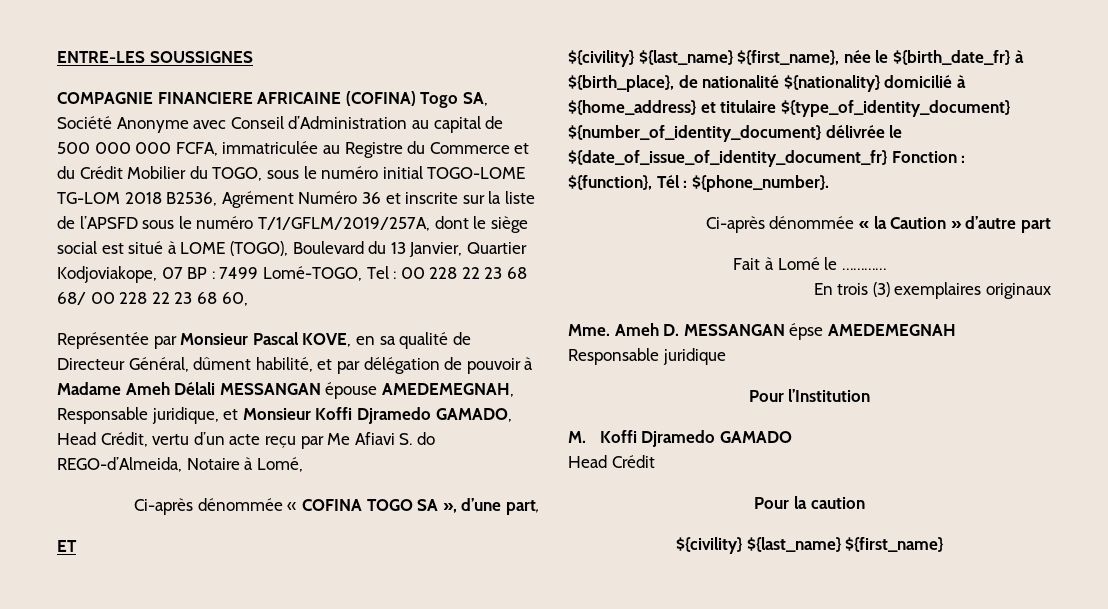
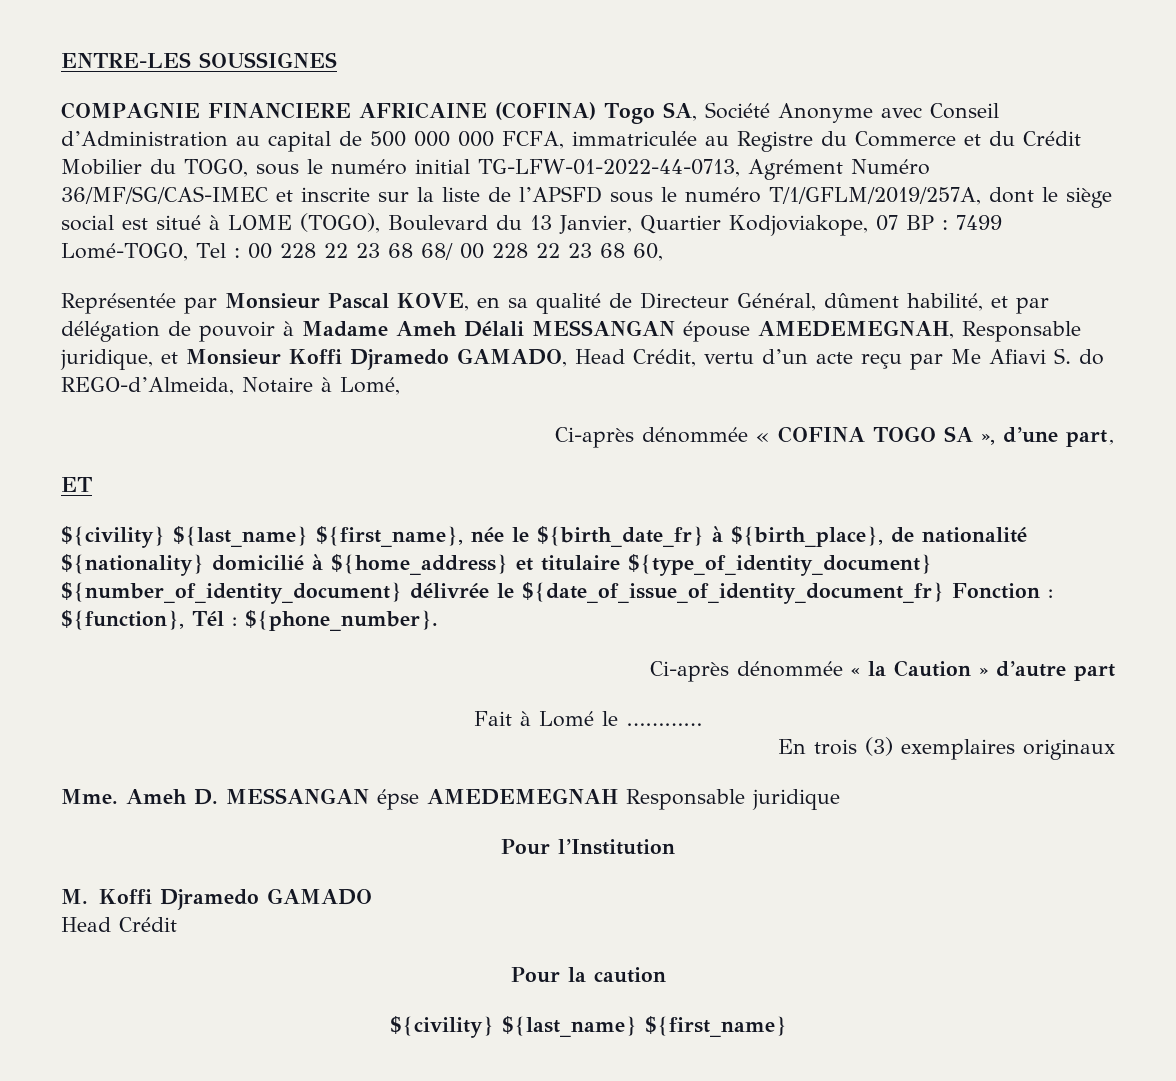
[427,167,526,179] [57,192,218,206] TOGO-LOME TG-LOM 2018 B2536, -> [478,159,740,177] TG-LFW-01-2022-44-0713,
[361,192,381,204] 36 -> [61,186,268,204] 36/MF/SG/CAS-IMEC

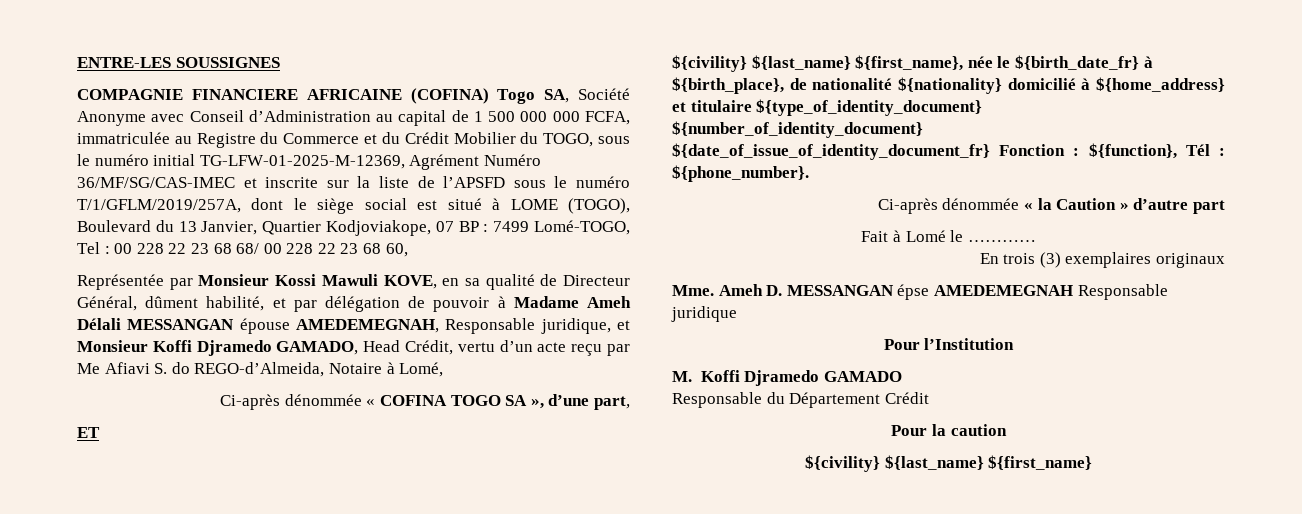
(362, 138) none -> [473,111,483,122] 1
[478,159,740,177] TG-LFW-01-2022-44-0713, -> [199,155,405,169] TG-LFW-01-2025-M-12369,
[328,293,389,309] Pascal -> [275,274,378,286] Kossi Mawuli
[410,583,514,599] délivrée le -> (923, 129) none
[61,917,111,932] Head -> [672,392,881,408] Responsable du Département

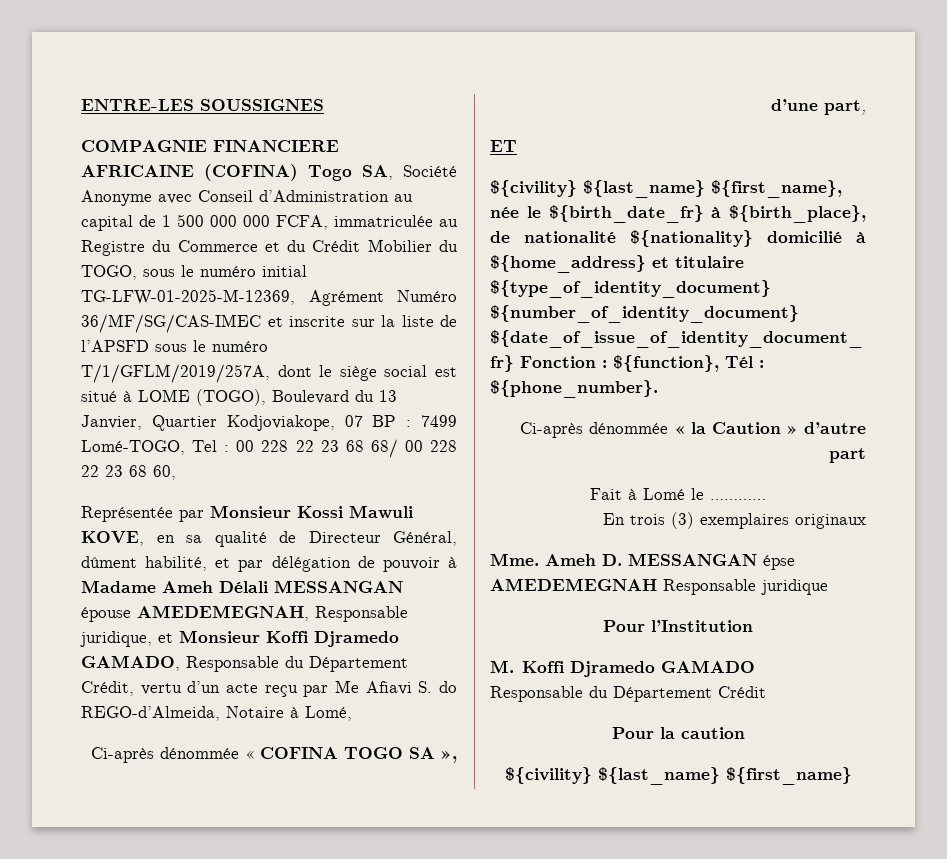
[363,340,401,352] Head -> [186,656,408,672] Responsable du Département

